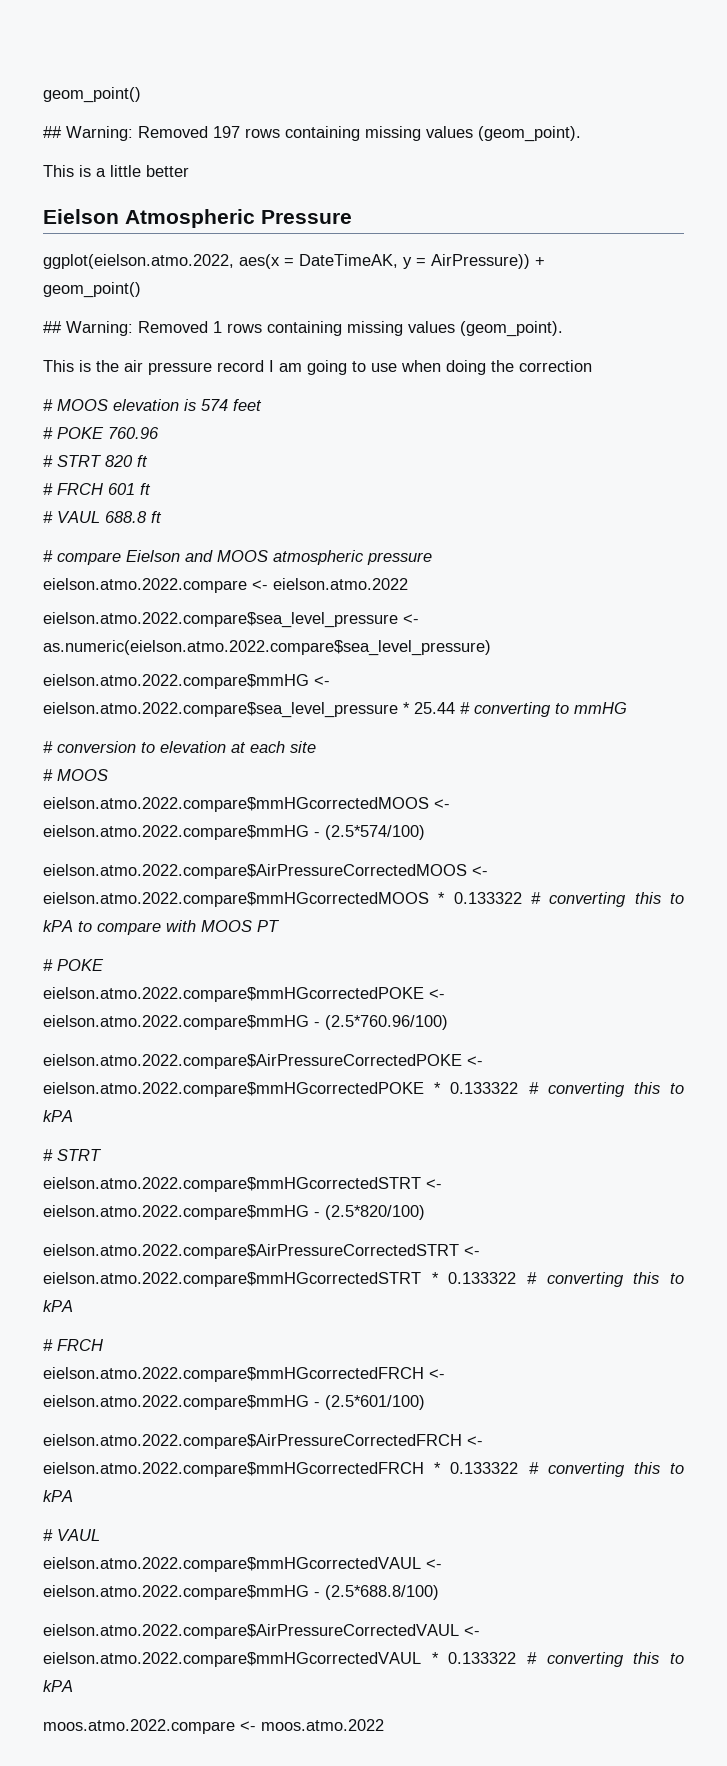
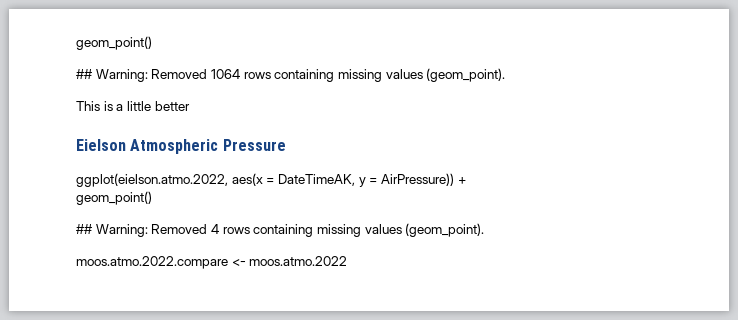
[43,87,141,103] [43,126,240,141] geom_point() // ## Warning: Removed 197 -> [76,36,152,50] [76,69,240,82] geom_point() // ## Warning: Removed 1064
[213,321,563,337] [43,360,592,375] [43,399,262,411] [43,427,159,439] [43,455,148,467] [43,483,151,495] [43,511,162,523] [43,550,432,565] [43,578,408,593] [43,612,419,628] [43,640,491,656] [43,674,330,689] [43,702,627,718] [43,741,316,753] [43,769,108,781] [43,797,450,812] [43,825,425,840] [43,864,488,879] [43,892,684,907] [43,920,280,935] [43,959,104,971] [43,987,445,1002] [43,1015,448,1030] [43,1054,483,1069] [43,1082,684,1097] [43,1110,73,1122] [43,1149,102,1161] [43,1177,442,1192] [43,1205,425,1220] [43,1244,480,1259] [43,1272,684,1287] [43,1300,73,1312] [43,1339,103,1351] [43,1367,445,1382] [43,1395,425,1410] [43,1434,483,1449] [43,1462,684,1477] [43,1490,73,1502] [43,1529,100,1541] [43,1557,442,1572] [43,1585,439,1600] [43,1624,480,1639] [43,1652,684,1667] [43,1680,73,1692] 1 rows containing missing values (geom_point). // This is the air pressure record I am going to use when doing the correction // # MOOS elevation is 574 feet // # POKE 760.96 // # STRT 820 ft // # FRCH 601 ft // # VAUL 688.8 ft // # compare Eielson and MOOS atmospheric pressure // eielson.atmo.2022.compare <- eielson.atmo.2022 // eielson.atmo.2022.compare$sea_level_pressure <- as.numeric(eielson.atmo.2022.compare$sea_level_pressure) // eielson.atmo.2022.compare$mmHG <- eielson.atmo.2022.compare$sea_level_pressure * 25.44 # converting to mmHG // # conversion to elevation at each site // # MOOS // eielson.atmo.2022.compare$mmHGcorrectedMOOS <- eielson.atmo.2022.compare$mmHG - (2.5*574/100) // eielson.atmo.2022.compare$AirPressureCorrectedMOOS <- eielson.atmo.2022.compare$mmHGcorrectedMOOS * 0.133322 # converting this to kPA to compare with MOOS PT // # POKE // eielson.atmo.2022.compare$mmHGcorrectedPOKE <- eielson.atmo.2022.compare$mmHG - (2.5*760.96/100) // eielson.atmo.2022.compare$AirPressureCorrectedPOKE <- eielson.atmo.2022.compare$mmHGcorrectedPOKE * 0.133322 # converting this to kPA // # STRT // eielson.atmo.2022.compare$mmHGcorrectedSTRT <- eielson.atmo.2022.compare$mmHG - (2.5*820/100) // eielson.atmo.2022.compare$AirPressureCorrectedSTRT <- eielson.atmo.2022.compare$mmHGcorrectedSTRT * 0.133322 # converting this to kPA // # FRCH // eielson.atmo.2022.compare$mmHGcorrectedFRCH <- eielson.atmo.2022.compare$mmHG - (2.5*601/100) // eielson.atmo.2022.compare$AirPressureCorrectedFRCH <- eielson.atmo.2022.compare$mmHGcorrectedFRCH * 0.133322 # converting this to kPA // # VAUL // eielson.atmo.2022.compare$mmHGcorrectedVAUL <- eielson.atmo.2022.compare$mmHG - (2.5*688.8/100) // eielson.atmo.2022.compare$AirPressureCorrectedVAUL <- eielson.atmo.2022.compare$mmHGcorrectedVAUL * 0.133322 # converting this to kPA -> [210,223,485,237] 4 rows containing missing values (geom_point).

